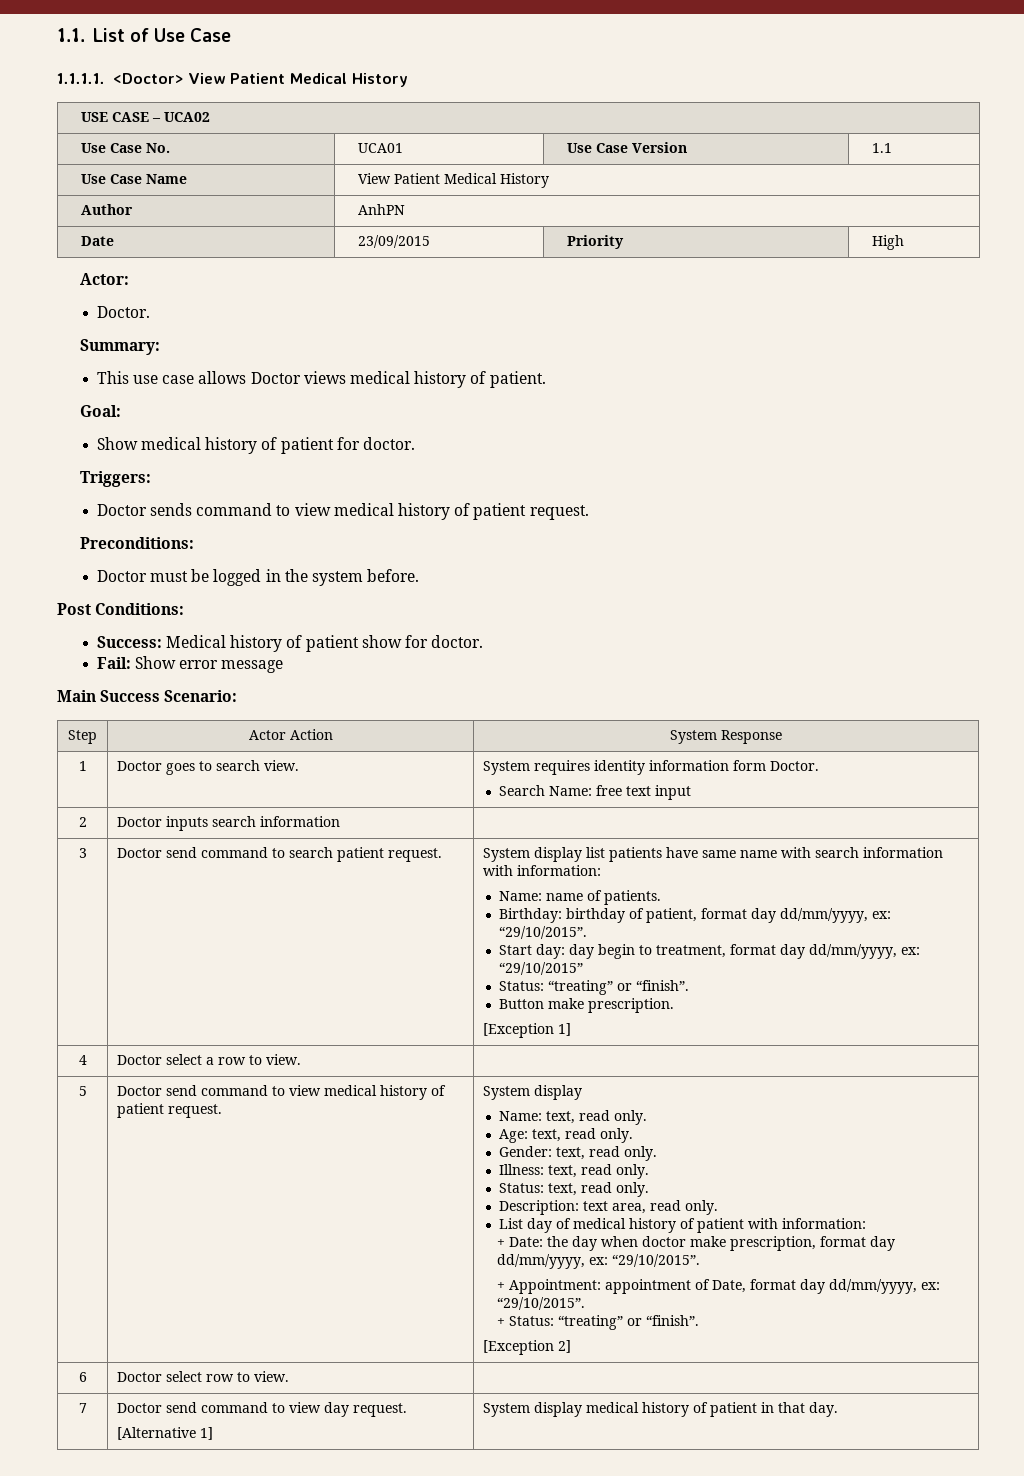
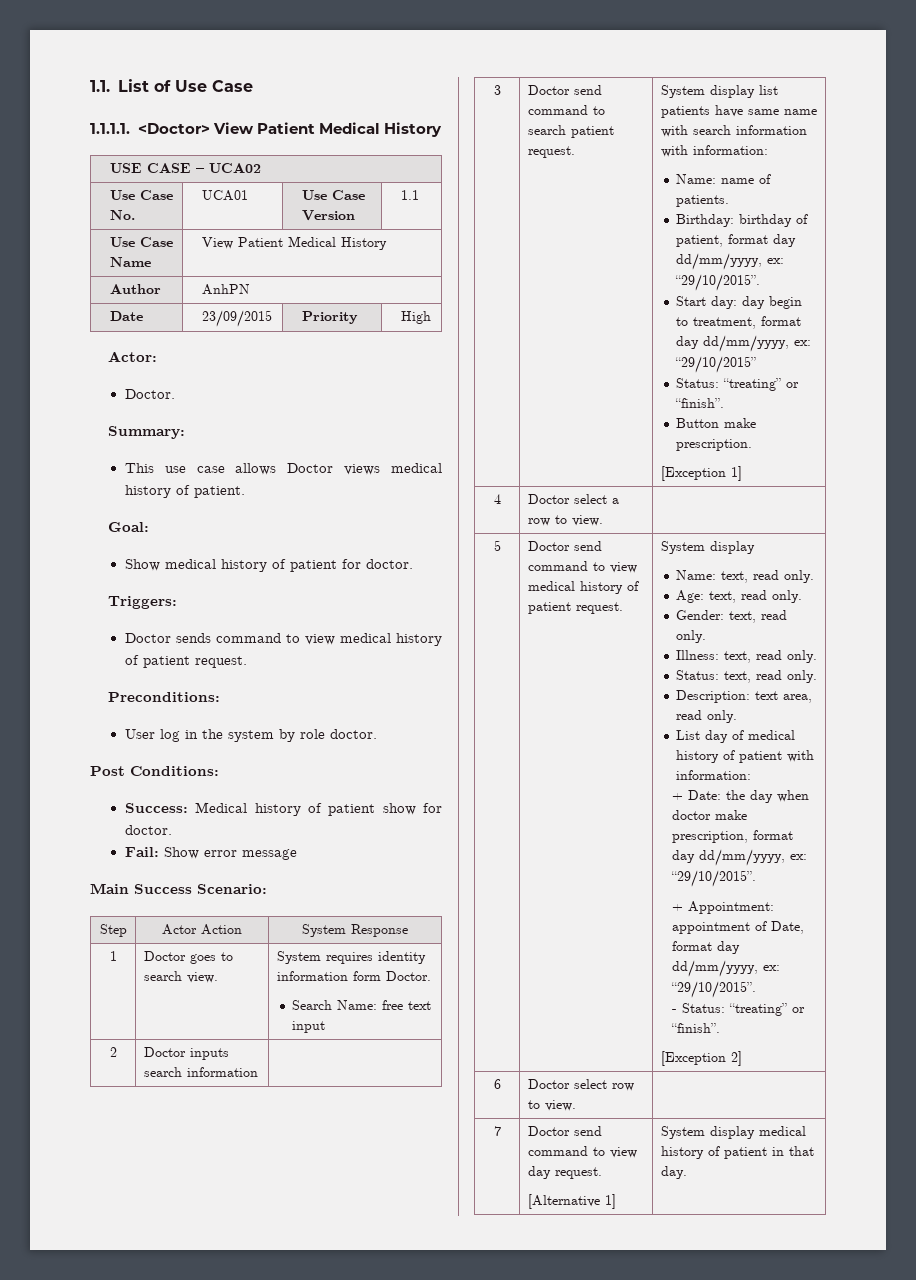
[96,569,420,586] Doctor must be logged in the system before. -> [124,729,377,742] User log in the system by role doctor.
[497,1318,506,1326] + -> [671,1009,677,1013] -

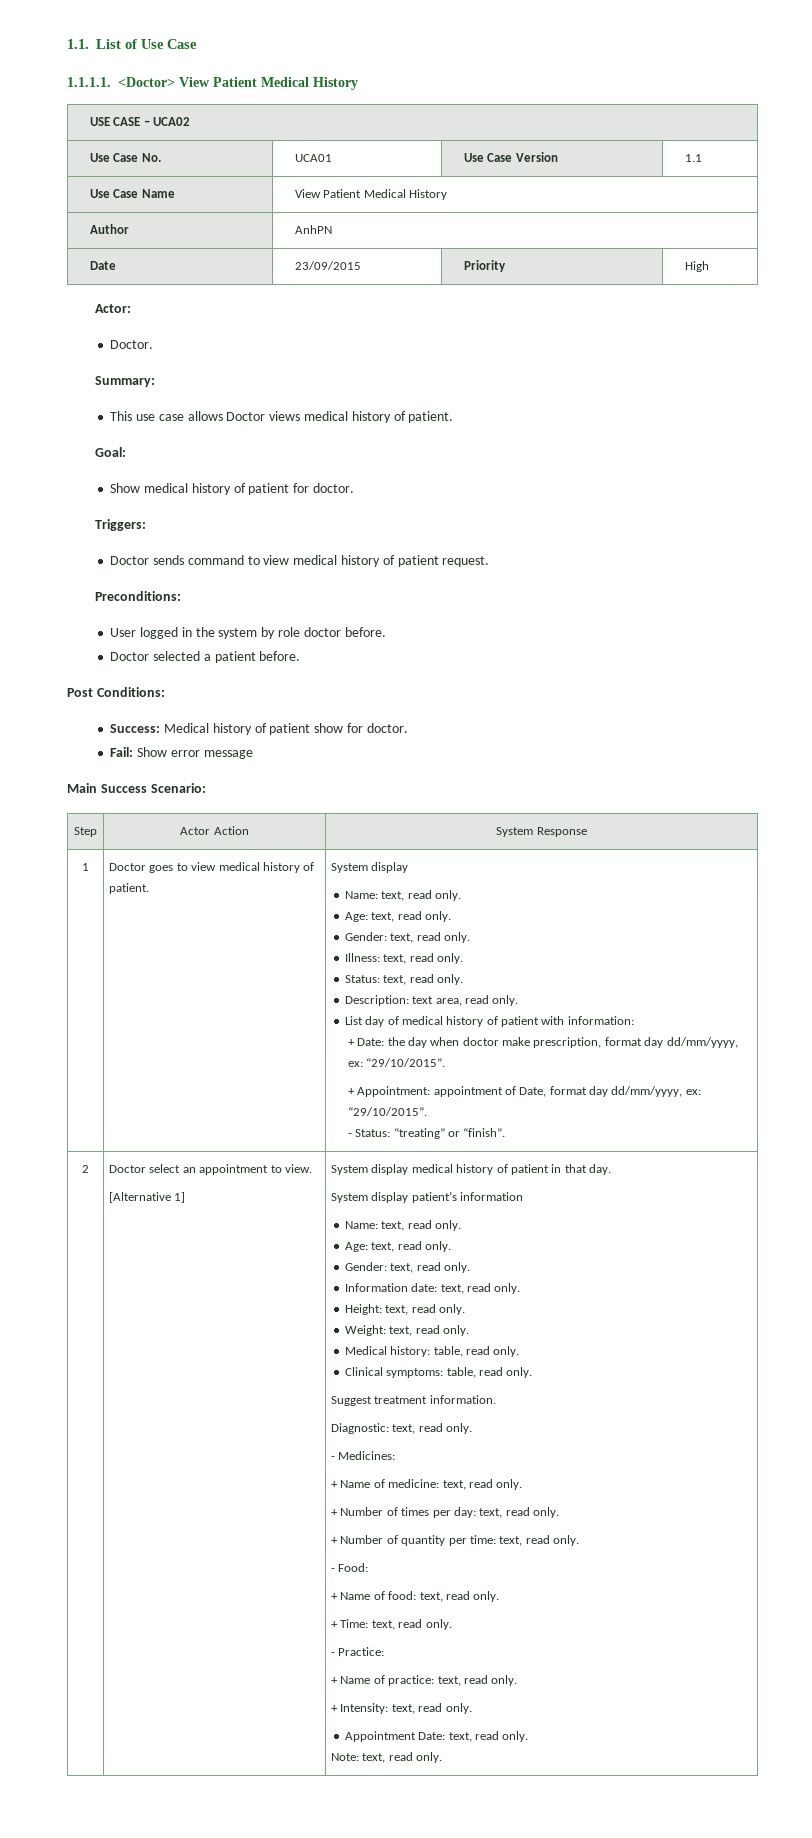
[159,729,180,742] log -> [140,627,179,639] logged
[329,729,377,739] doctor. -> [303,627,386,637] [110,651,301,663] doctor before. // Doctor selected a patient before.
[143,971,218,983] [276,951,426,964] [276,971,431,981] [291,1000,431,1010] [291,1021,325,1033] [109,1047,117,1057] [143,1047,229,1060] [143,1067,258,1077] [493,85,501,95] [527,85,602,95] [527,105,605,115] [527,125,614,138] [527,146,575,158] [660,85,778,98] [660,105,817,118] [660,125,807,137] [660,145,768,157] [675,174,771,184] [675,195,729,207] [675,214,808,227] [675,234,796,247] [675,253,784,270] [674,274,760,291] [675,296,802,309] [675,316,801,329] [675,335,811,352] [674,356,756,373] [675,378,799,391] [674,398,724,408] [675,418,756,428] [675,439,752,451] [660,466,742,481] [493,494,501,504] [527,494,619,504] [527,515,603,526] [493,540,501,551] [527,541,602,551] [527,561,637,573] [527,581,639,594] [527,602,623,614] search view. | System requires identity information form Doctor. // Search Name: free text input // 2 | Doctor inputs search information | // 3 | Doctor send command to search patient request. | System display list patients have same name with search information with information: // Name: name of patients. // Birthday: birthday of patient, format day dd/mm/yyyy, ex: “29/10/2015”. // Start day: day begin to treatment, format day dd/mm/yyyy, ex: “29/10/2015” // Status: “treating” or “finish”. // Button make prescription. // [Exception 1] // 4 | Doctor select a row to view. | // 5 | Doctor send command to view medical history of patient request. -> [191,862,315,873] [109,883,150,894] view medical history of patient.
[660,1051,742,1066] [493,1079,501,1089] [527,1079,634,1091] [527,1100,576,1111] [493,1126,501,1136] [527,1126,602,1136] [527,1146,637,1158] [527,1166,602,1179] // [Exception 2] // 6 | Doctor select row to view. | // 7 | Doctor send command to view day request. -> [82,1165,89,1173] [109,1164,312,1175] // 2 | Doctor select an appointment to view.
(687, 1172) none -> [331,1191,524,1203] [344,1220,461,1231] [344,1241,451,1252] [344,1262,470,1273] [344,1283,521,1294] [344,1304,465,1315] [344,1325,469,1336] [344,1346,520,1357] [344,1367,533,1378] [331,1395,496,1406] [331,1423,473,1434] [331,1451,396,1460] [331,1479,523,1490] [331,1507,560,1518] [331,1535,580,1546] [331,1563,369,1572] [331,1591,500,1602] [331,1619,452,1630] [331,1647,385,1656] [331,1675,518,1686] [331,1703,472,1714] [344,1731,529,1742] [331,1752,443,1763] // System display patient’s information // Name: text, read only. // Age: text, read only. // Gender: text, read only. // Information date: text, read only. // Height: text, read only. // Weight: text, read only. // Medical history: table, read only. // Clinical symptoms: table, read only. // Suggest treatment information. // Diagnostic: text, read only. // - Medicines: // + Name of medicine: text, read only. // + Number of times per day: text, read only. // + Number of quantity per time: text, read only. // - Food: // + Name of food: text, read only. // + Time: text, read only. // - Practice: // + Name of practice: text, read only. // + Intensity: text, read only. // Appointment Date: text, read only. // Note: text, read only.

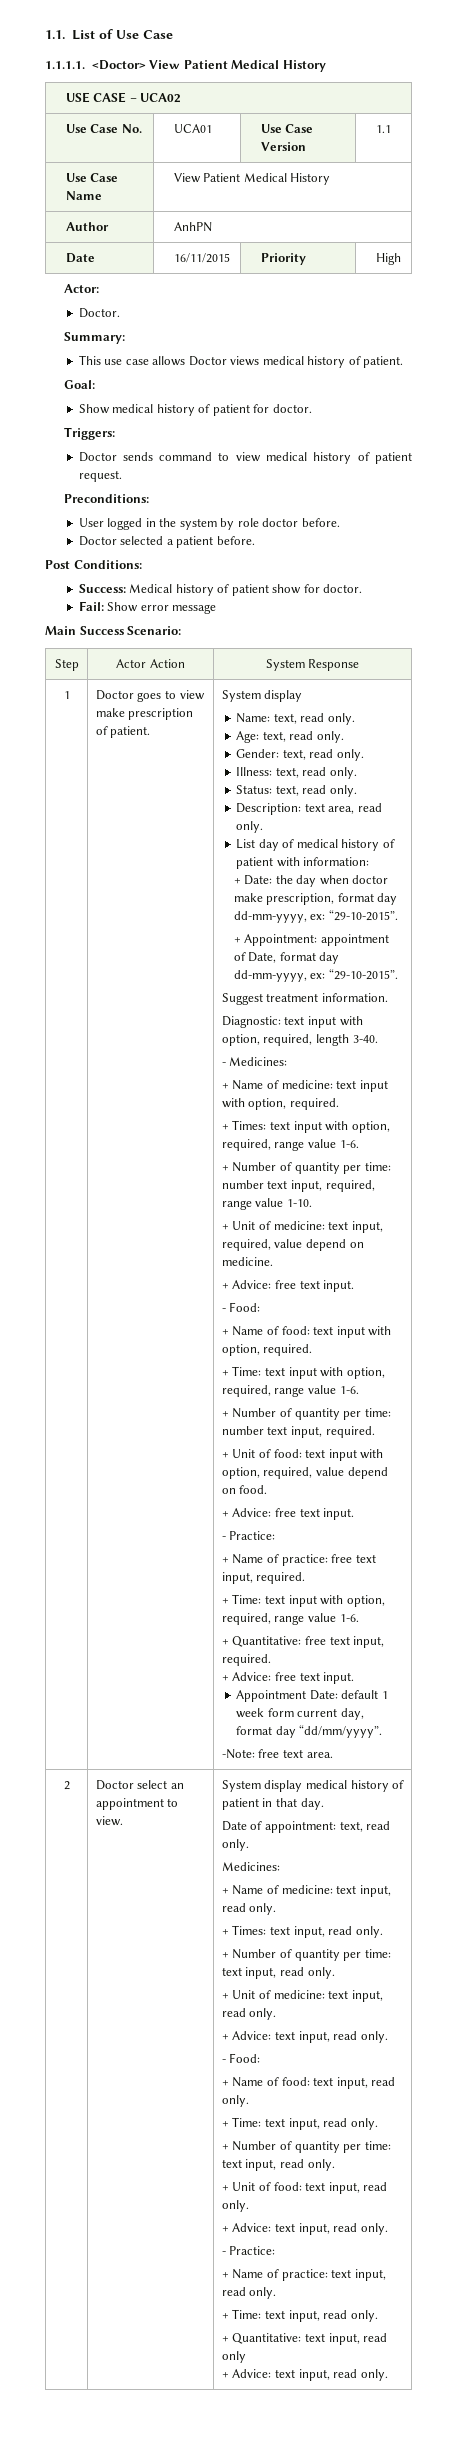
[294,261,361,270] 23/09/2015 -> [173,253,230,263] 16/11/2015
[218,862,300,873] medical history -> [95,708,194,720] make prescription
[666,1037,738,1048] [347,1058,446,1067] dd/mm/yyyy, ex: “29/10/2015”. -> [233,910,398,923] dd-mm-yyyy, ex: “29-10-2015”.
[611,1086,701,1097] [347,1107,427,1116] [347,1128,506,1139] dd/mm/yyyy, ex: “29/10/2015”. // - Status: “treating” or “finish”. -> [233,969,398,982] [221,993,388,1005] [221,1016,363,1028] [221,1034,378,1046] [221,1057,288,1066] [221,1080,388,1092] [221,1098,339,1110] [221,1120,390,1133] [221,1139,359,1151] [221,1162,391,1174] [221,1180,375,1192] [221,1198,312,1210] [221,1221,383,1233] [221,1239,364,1251] [221,1257,273,1266] [221,1280,355,1292] [221,1302,261,1312] [221,1326,392,1338] [221,1344,313,1356] [221,1366,385,1379] [221,1385,359,1397] [221,1408,391,1420] [221,1426,375,1438] [221,1449,384,1461] [221,1467,388,1479] [221,1485,268,1494] [221,1508,355,1520] [221,1531,276,1540] [221,1554,376,1566] [221,1572,306,1584] [221,1594,385,1607] [221,1613,359,1625] [221,1636,385,1648] [221,1654,271,1666] [221,1672,355,1684] [236,1690,388,1702] [236,1708,364,1720] [236,1725,383,1738] [221,1749,333,1759] dd-mm-yyyy, ex: “29-10-2015”. // Suggest treatment information. // Diagnostic: text input with option, required, length 3-40. // - Medicines: // + Name of medicine: text input with option, required. // + Times: text input with option, required, range value 1-6. // + Number of quantity per time: number text input, required, range value 1-10. // + Unit of medicine: text input, required, value depend on medicine. // + Advice: free text input. // - Food: // + Name of food: text input with option, required. // + Time: text input with option, required, range value 1-6. // + Number of quantity per time: number text input, required. // + Unit of food: text input with option, required, value depend on food. // + Advice: free text input. // - Practice: // + Name of practice: free text input, required. // + Time: text input with option, required, range value 1-6. // + Quantitative: free text input, required. // + Advice: free text input. // Appointment Date: default 1 week form current day, format day “dd/mm/yyyy”. // -Note: free text area.
[109,1192,186,1203] // [Alternative 1] -> (123, 1821) none
[331,1191,524,1203] [344,1220,461,1231] [344,1241,451,1252] [344,1262,470,1273] [344,1283,521,1294] [344,1304,465,1315] [344,1325,469,1336] [344,1346,520,1357] [344,1367,533,1378] [331,1395,496,1406] [331,1423,473,1434] [331,1451,396,1460] [331,1479,523,1490] [331,1507,560,1518] [331,1535,523,1546] System display patient’s information // Name: text, read only. // Age: text, read only. // Gender: text, read only. // Information date: text, read only. // Height: text, read only. // Weight: text, read only. // Medical history: table, read only. // Clinical symptoms: table, read only. // Suggest treatment information. // Diagnostic: text, read only. // - Medicines: // + Name of medicine: text, read only. // + Number of times per day: text, read only. // + Number of quantity per time: text, -> [221,1821,391,1833] [221,1839,249,1851] [221,1862,280,1871] [221,1885,391,1897] [221,1903,277,1915] [221,1925,383,1938] [221,1949,391,1961] [221,1967,335,1979] [221,1990,383,2002] [221,2008,277,2020] [221,2031,330,2043] Date of appointment: text, read only. // Medicines: // + Name of medicine: text input, read only. // + Times: text input, read only. // + Number of quantity per time: text input, read only. // + Unit of medicine: text input, read only. // + Advice: text input,
[419,1591,500,1602] [331,1619,395,1630] text, read only. // + Time: text, -> [313,2077,396,2089] [221,2095,249,2107] [221,2117,378,2130] [221,2141,391,2153] [221,2159,335,2171] [221,2182,388,2194] [221,2200,249,2212] [221,2223,330,2235] text input, read only. // + Time: text input, read only. // + Number of quantity per time: text input, read only. // + Unit of food: text input, read only. // + Advice: text input,
[437,1675,518,1686] [331,1703,472,1714] [344,1731,529,1742] [331,1753,386,1763] text, read only. // + Intensity: text, read only. // Appointment Date: text, read only. // Note: text, -> [331,2269,386,2281] [221,2287,277,2299] [221,2309,378,2322] [221,2333,388,2345] [221,2351,246,2363] [221,2369,330,2381] text input, read only. // + Time: text input, read only. // + Quantitative: text input, read only // + Advice: text input,

